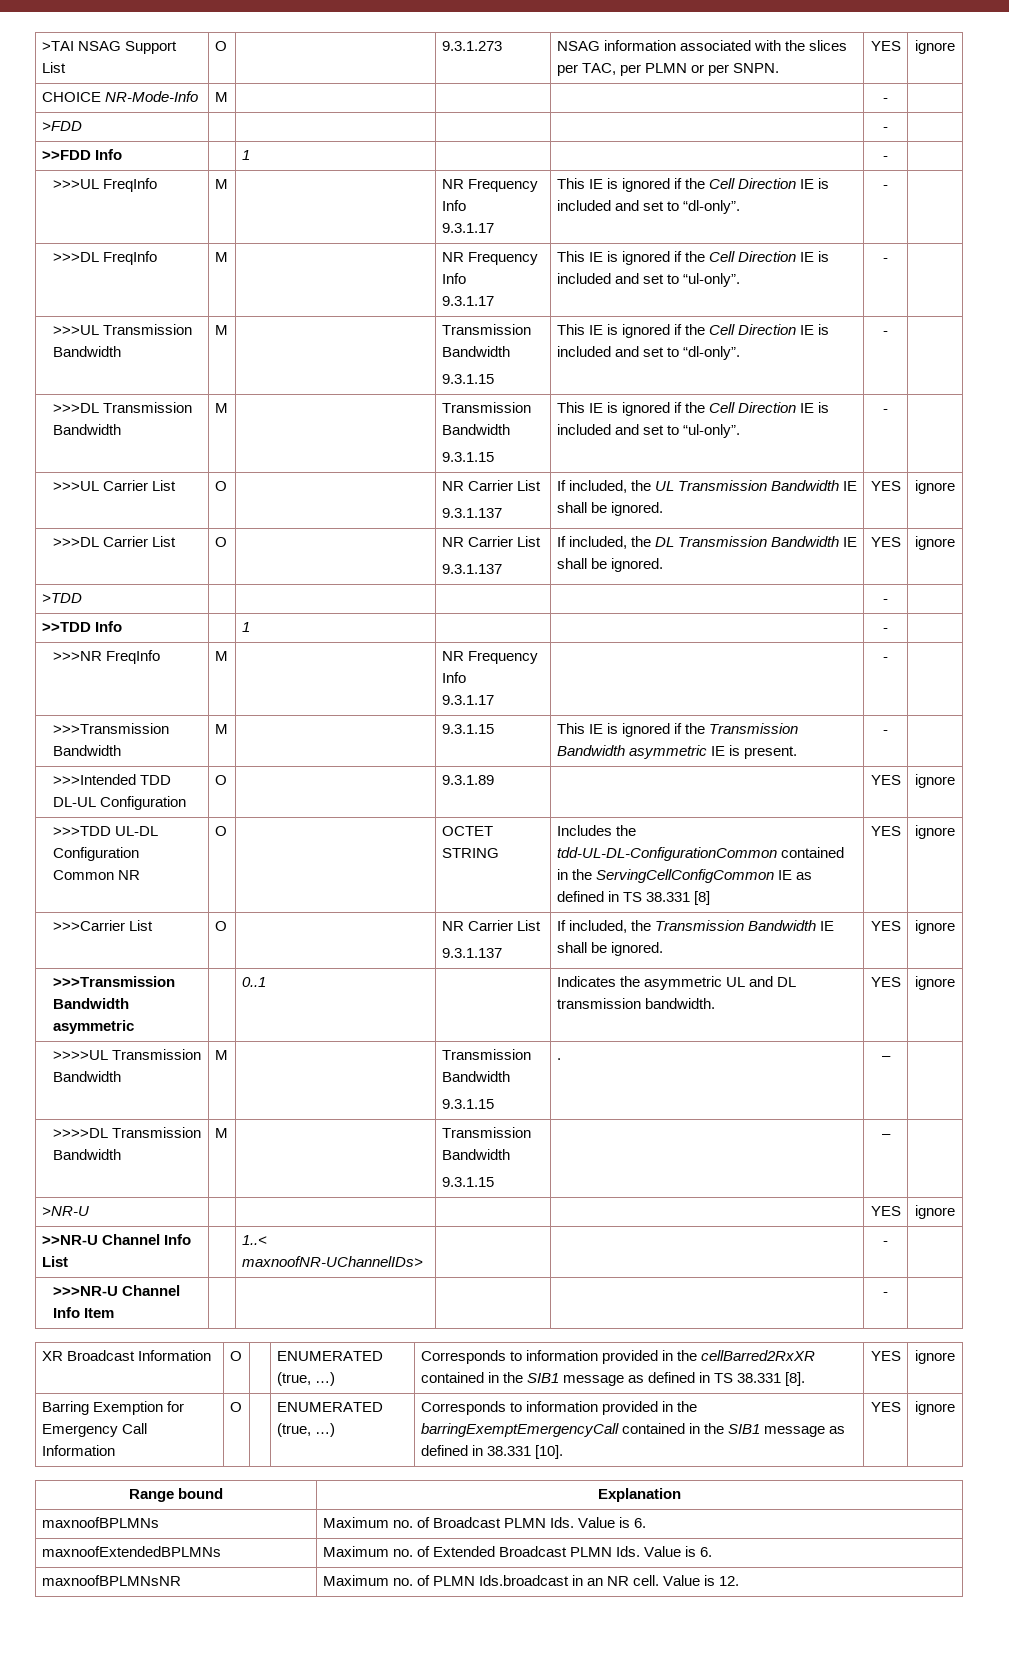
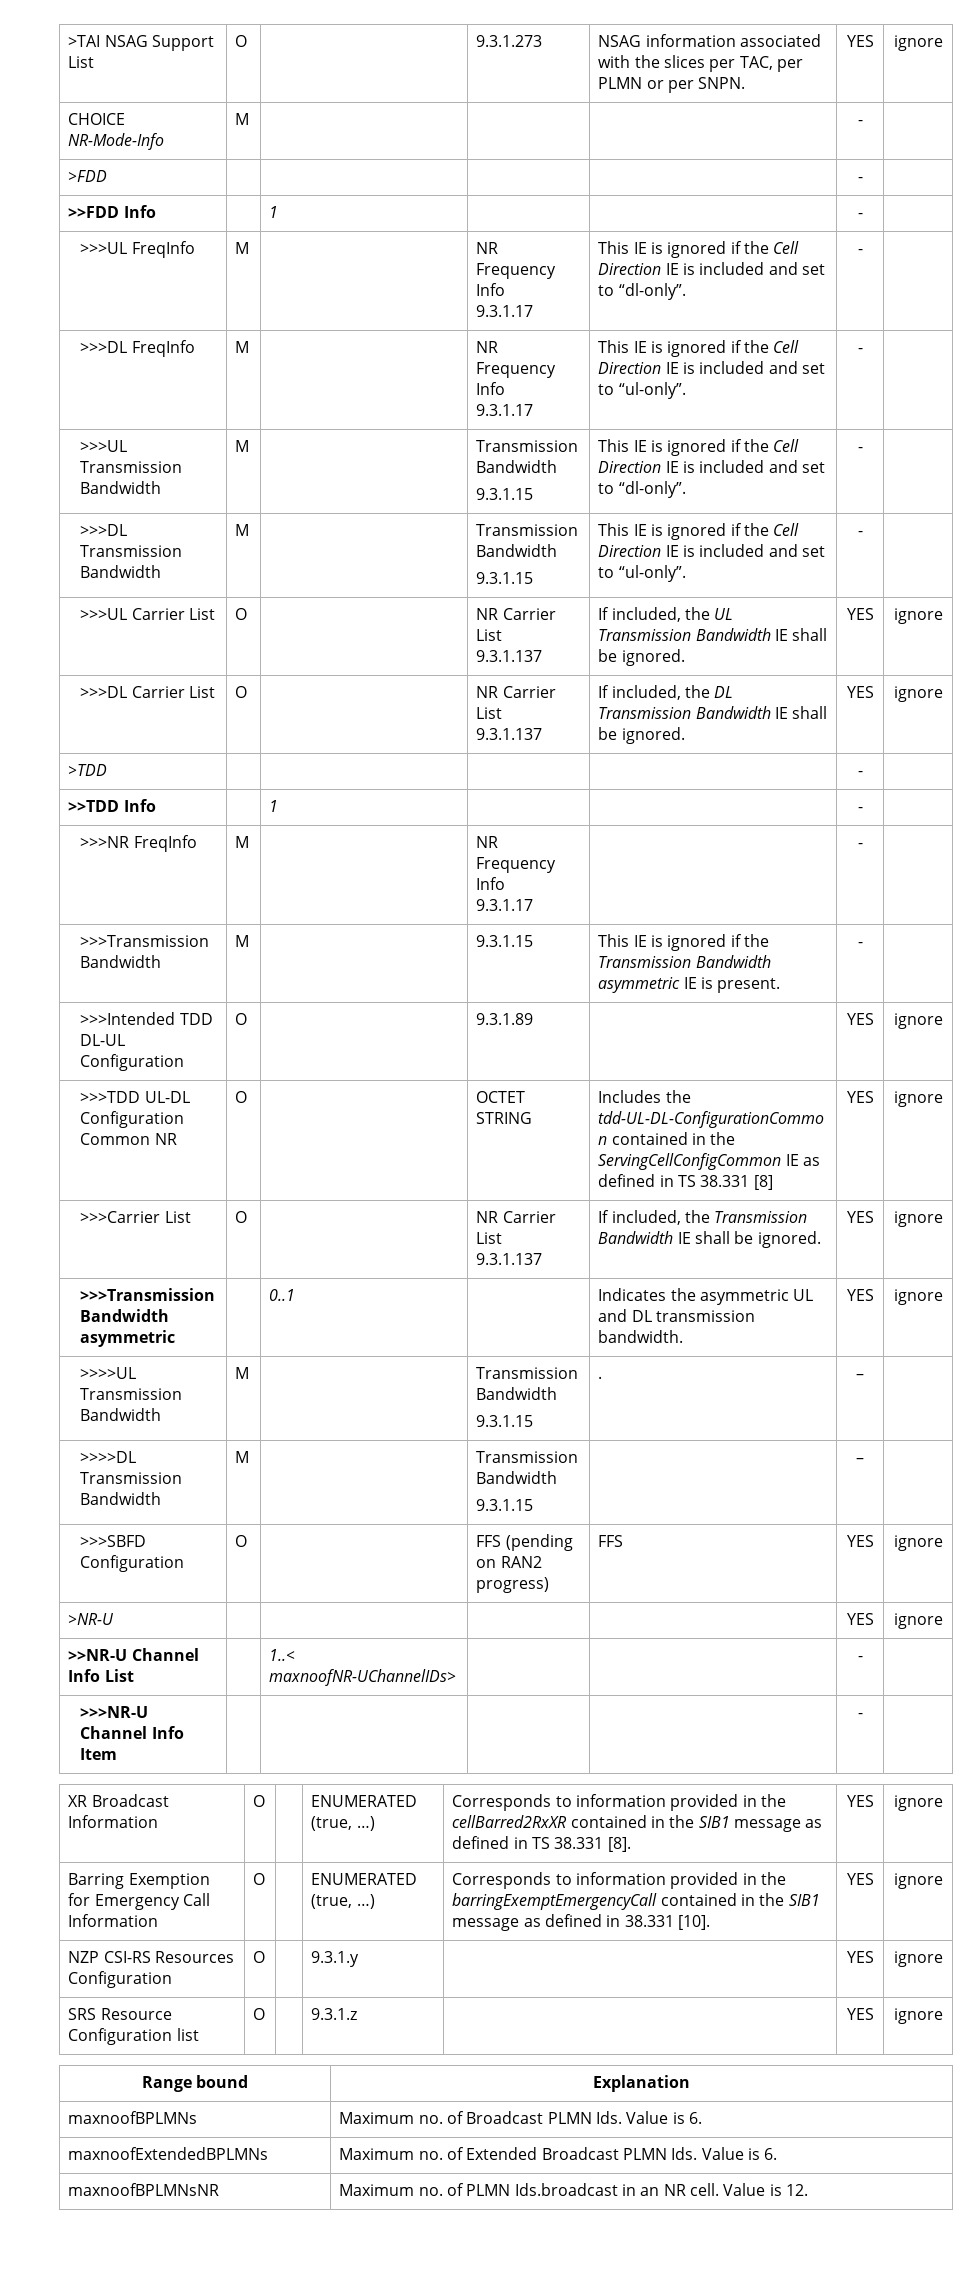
(891, 1136) none -> [80,1535,147,1547] [80,1555,185,1572] [235,1535,248,1547] [476,1534,573,1551] [476,1556,542,1568] [476,1577,550,1593] [598,1535,624,1547] [846,1535,874,1547] [893,1535,943,1551] // >>>SBFD Configuration | O | | FFS (pending on RAN2 progress) | FFS | YES | ignore
(955, 1408) none -> [68,1951,234,1963] [68,1971,173,1988] [253,1951,266,1963] [311,1951,360,1967] [846,1951,874,1963] [893,1951,943,1967] [68,2008,172,2020] [68,2028,199,2045] [253,2008,266,2020] [311,2008,358,2020] [846,2008,874,2020] [893,2008,943,2024] // NZP CSI-RS Resources Configuration | O | | 9.3.1.y | | YES | ignore // SRS Resource Configuration list | O | | 9.3.1.z | | YES | ignore

